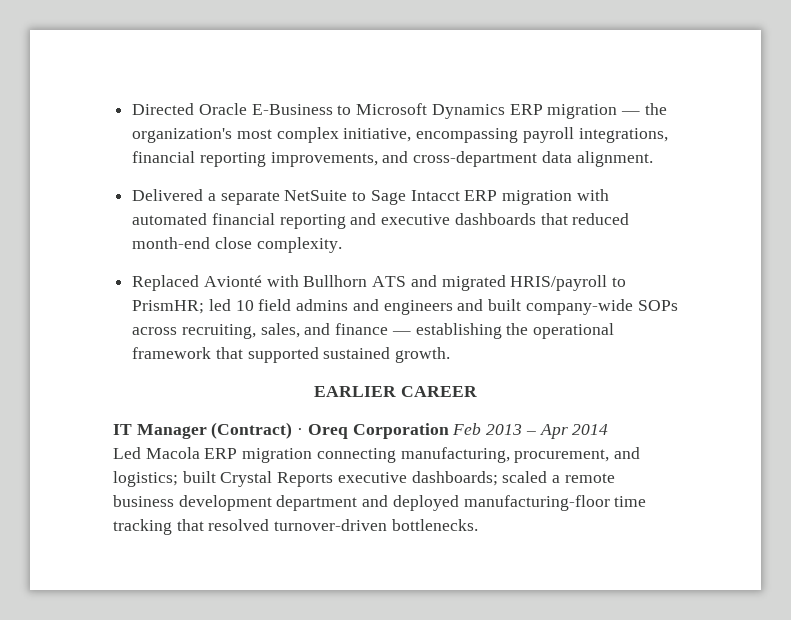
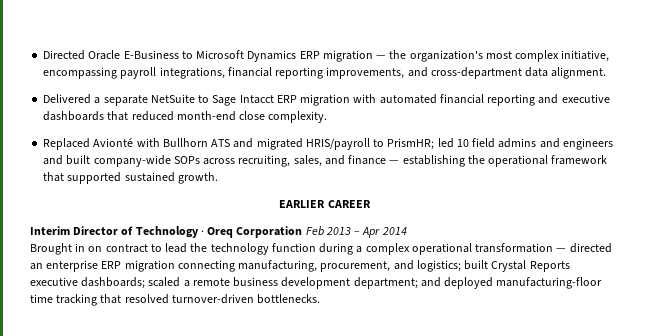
[113,422,293,439] IT Manager (Contract) -> [30,226,199,238] Interim Director of Technology
[113,447,200,459] Led Macola -> [30,243,612,255] [30,260,99,272] Brought in on contract to lead the technology function during a complex operational transformation — directed an enterprise
[276,495,358,511] department -> [353,277,418,289] department;

